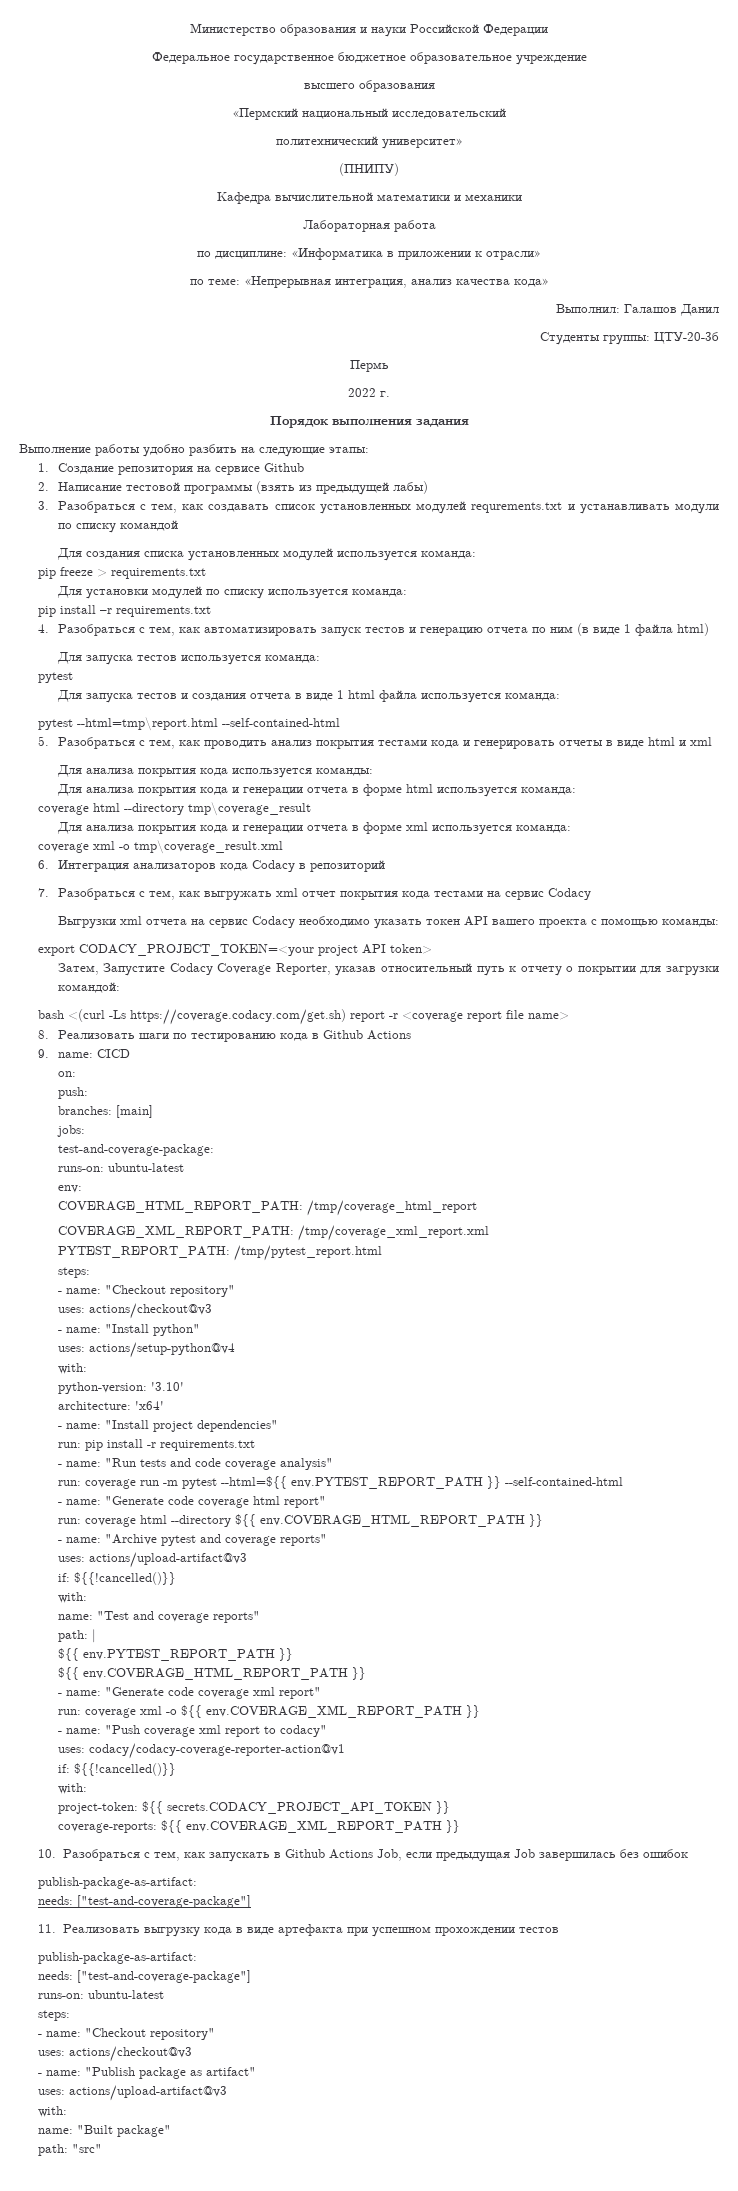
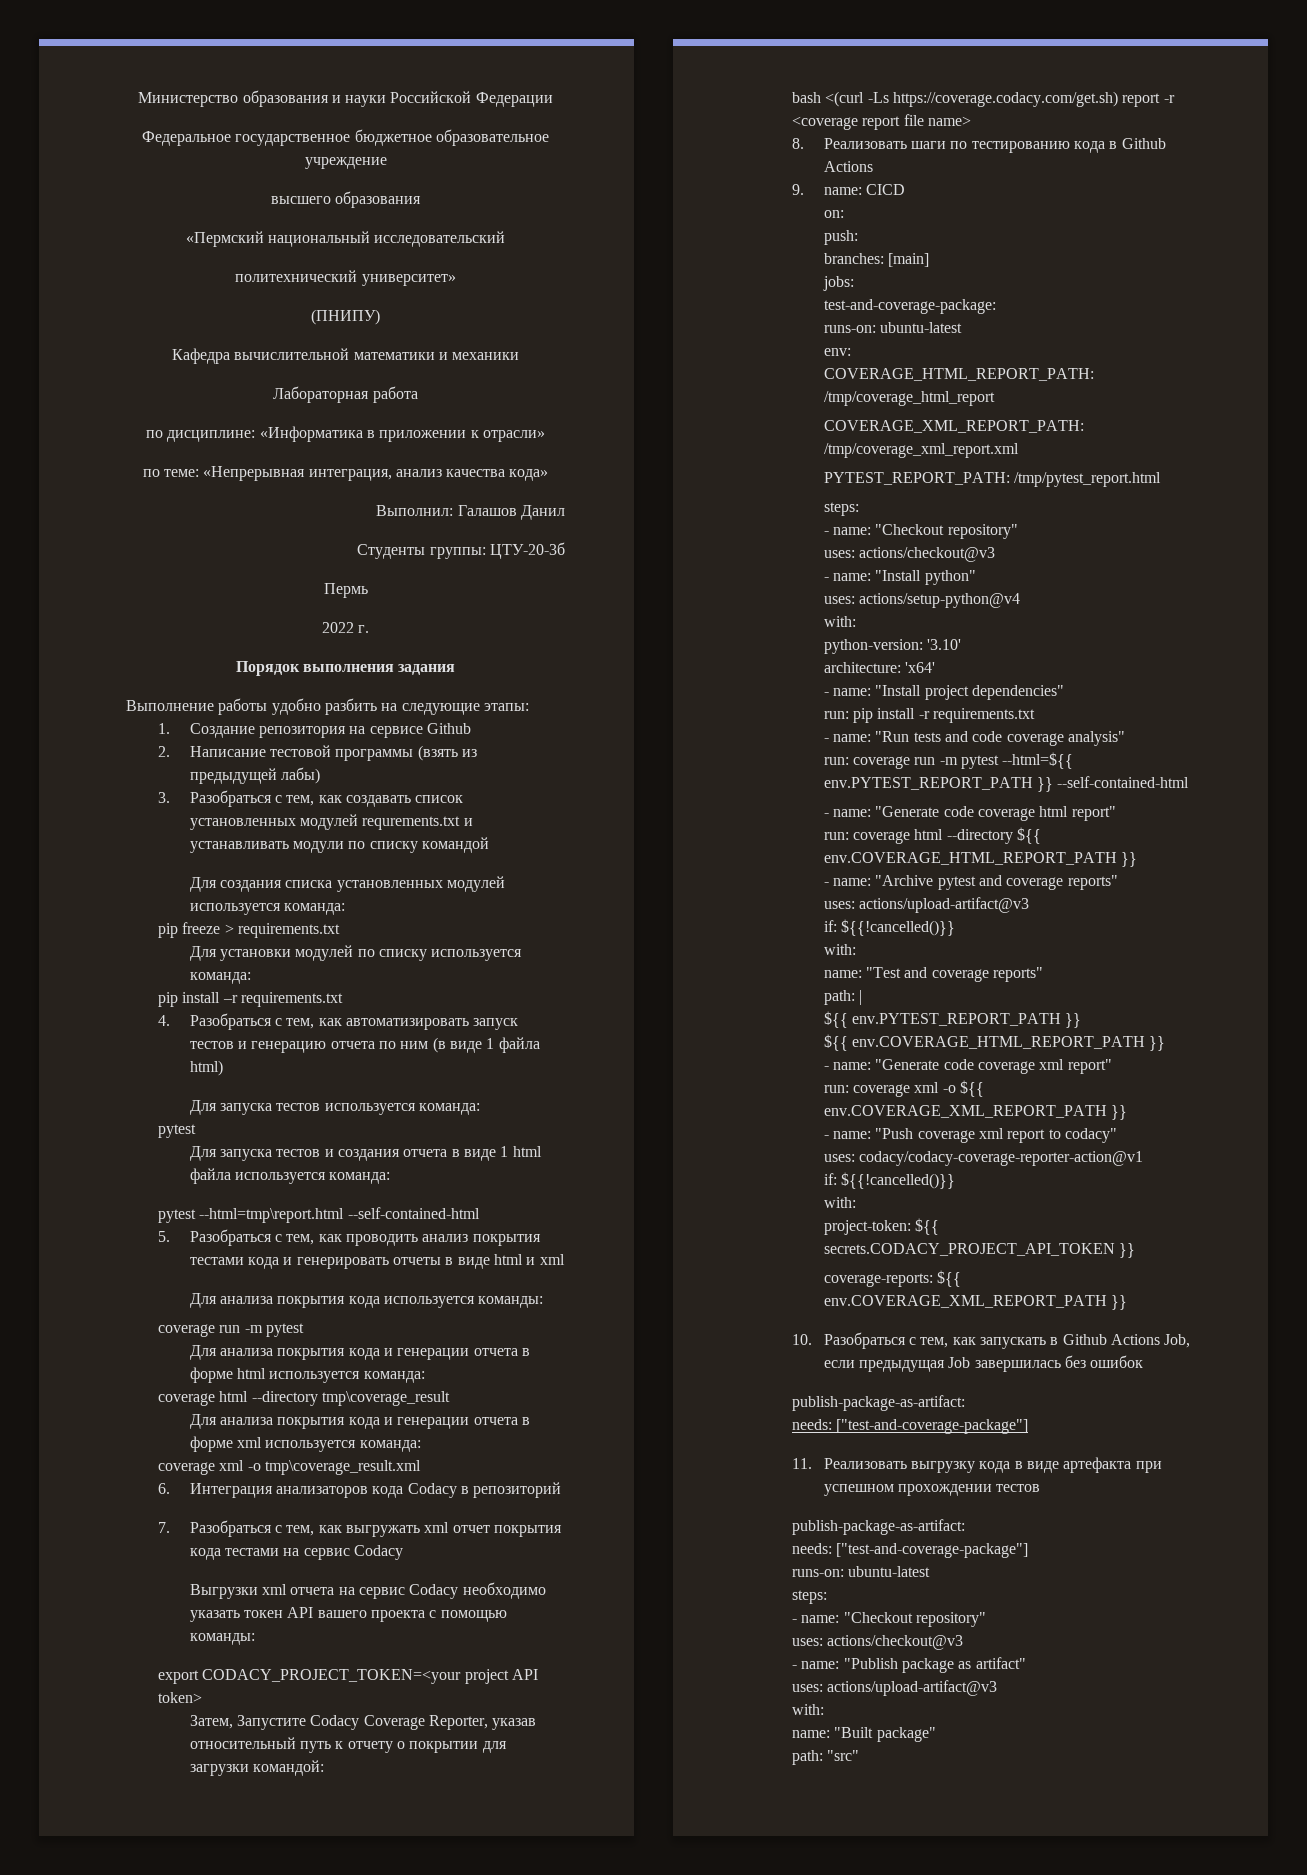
(373, 771) none -> [157,1323,304,1337] // coverage run -m pytest

